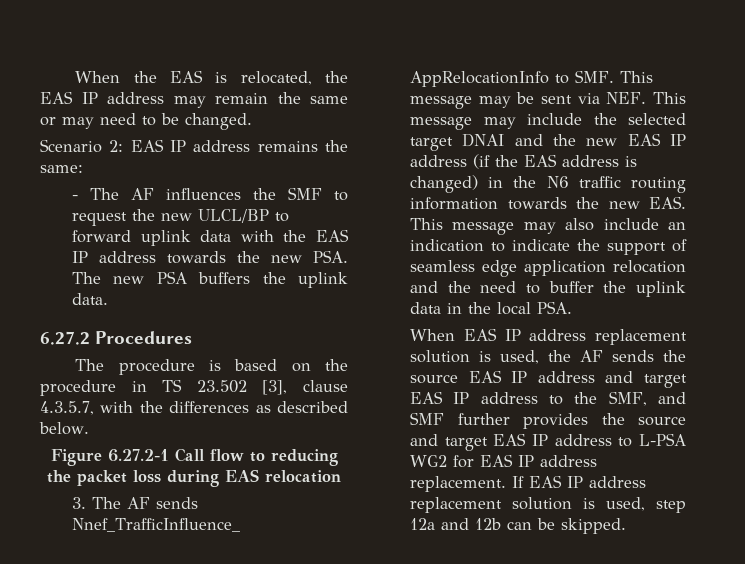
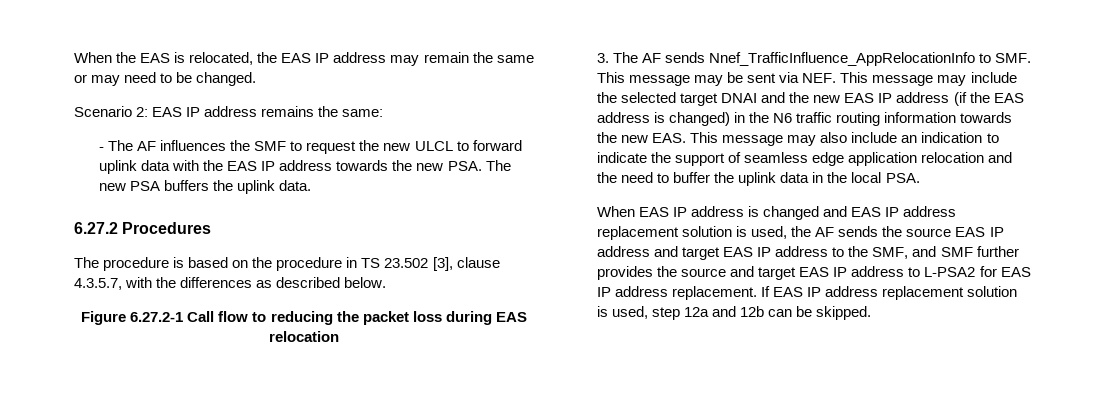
[198,209,270,223] ULCL/BP -> [414,141,453,151] ULCL
(587, 335) none -> [748,206,957,220] is changed and EAS IP address
[639,433,686,446] [410,455,448,467] L-PSA WG2 -> [924,267,976,277] L-PSA2

